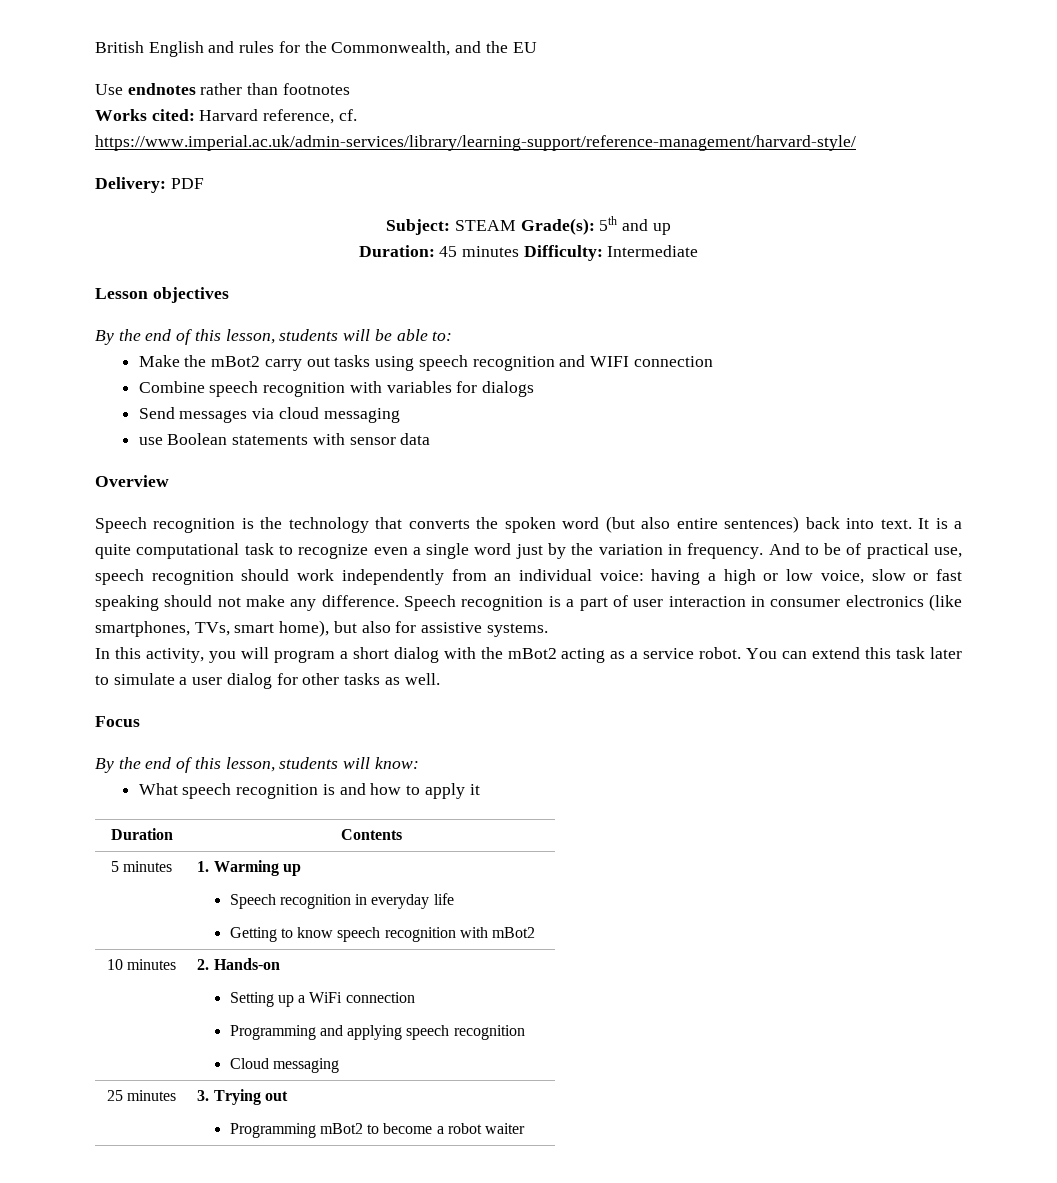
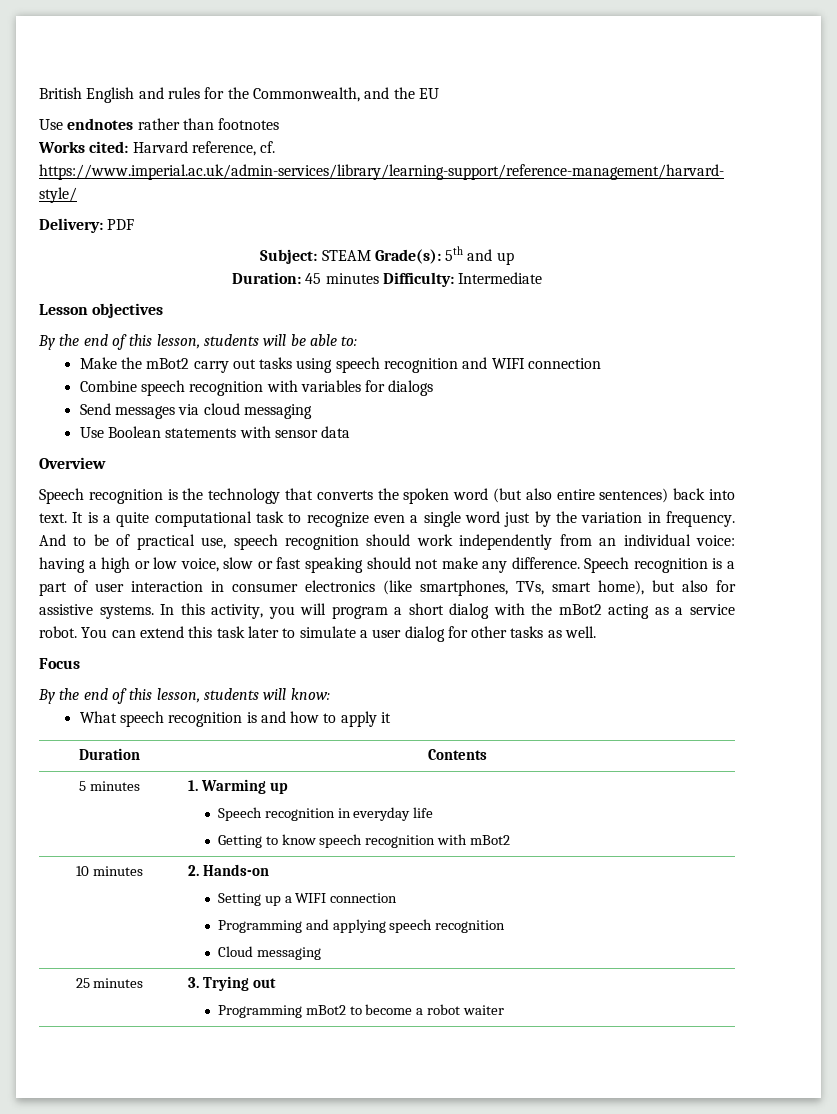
[138,437,163,445] use -> [79,427,104,438] Use
(548, 630) // -> (154, 612) none
[309,992,343,1003] WiFi -> [295,893,327,903] WIFI

